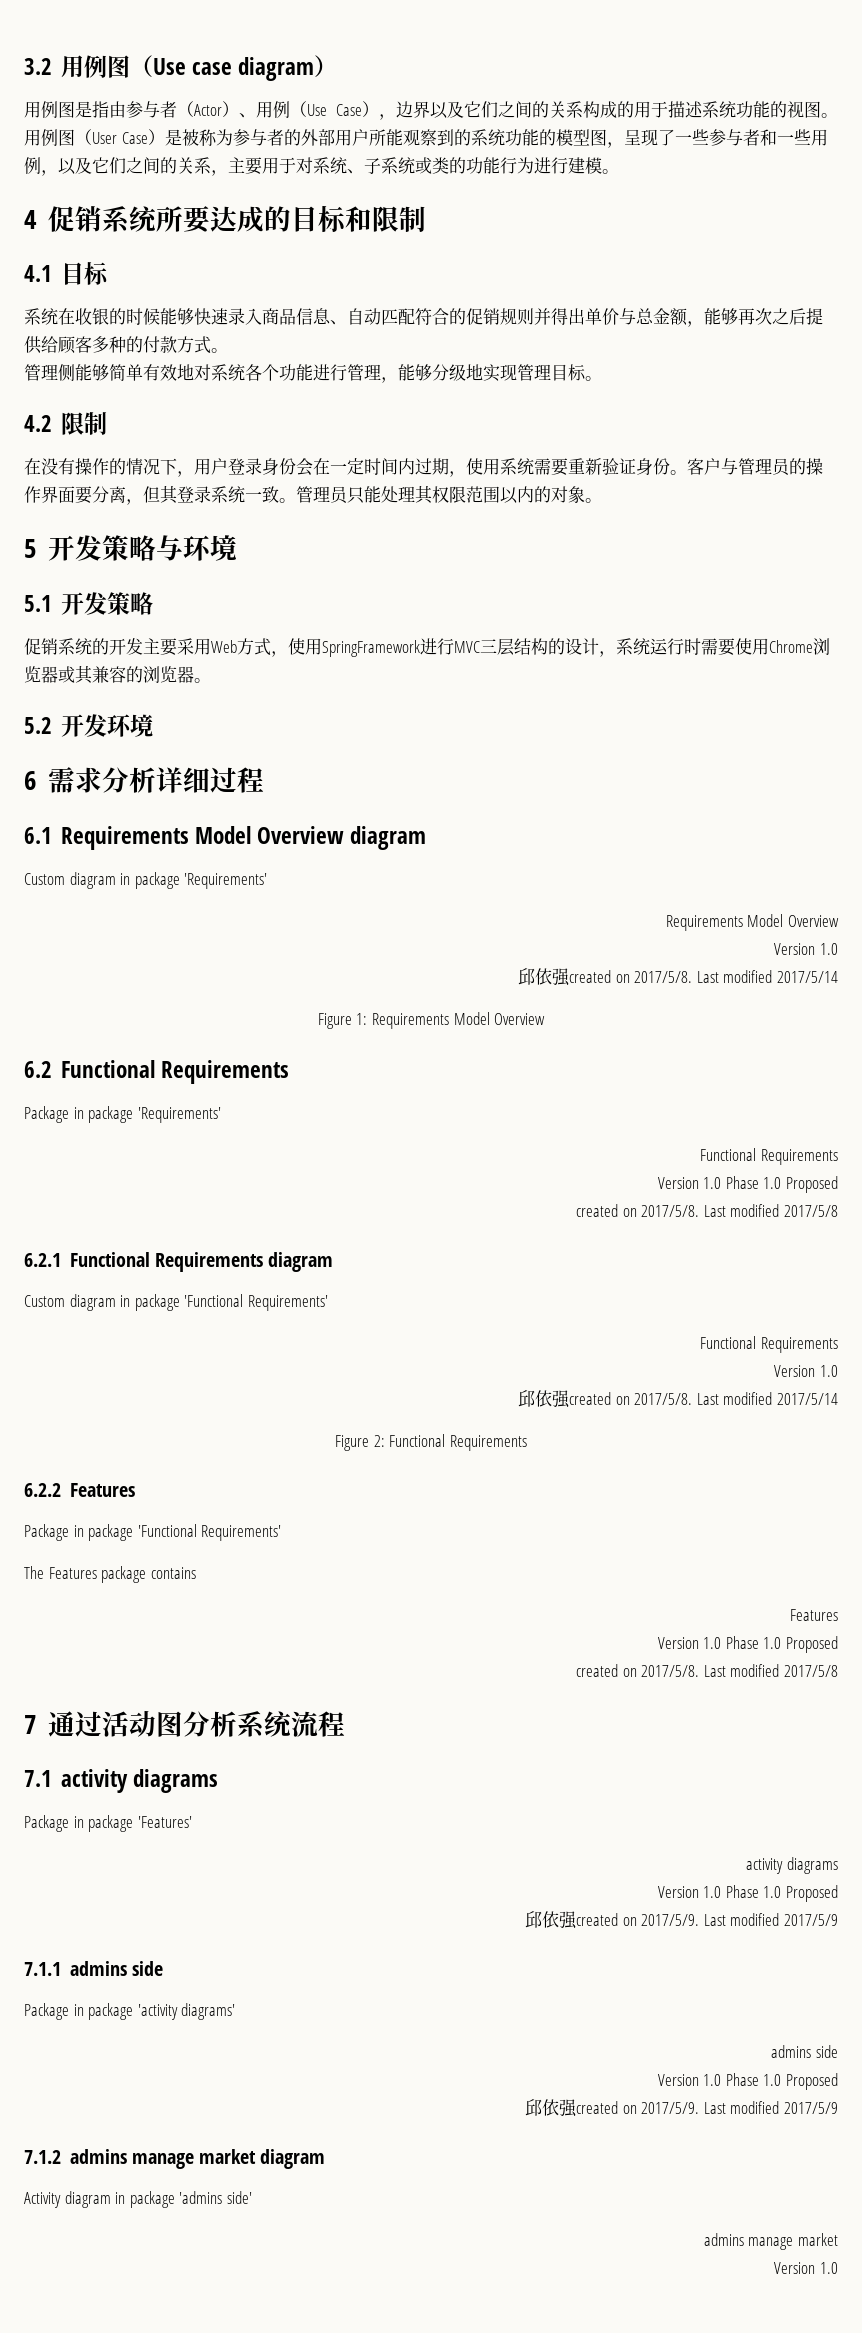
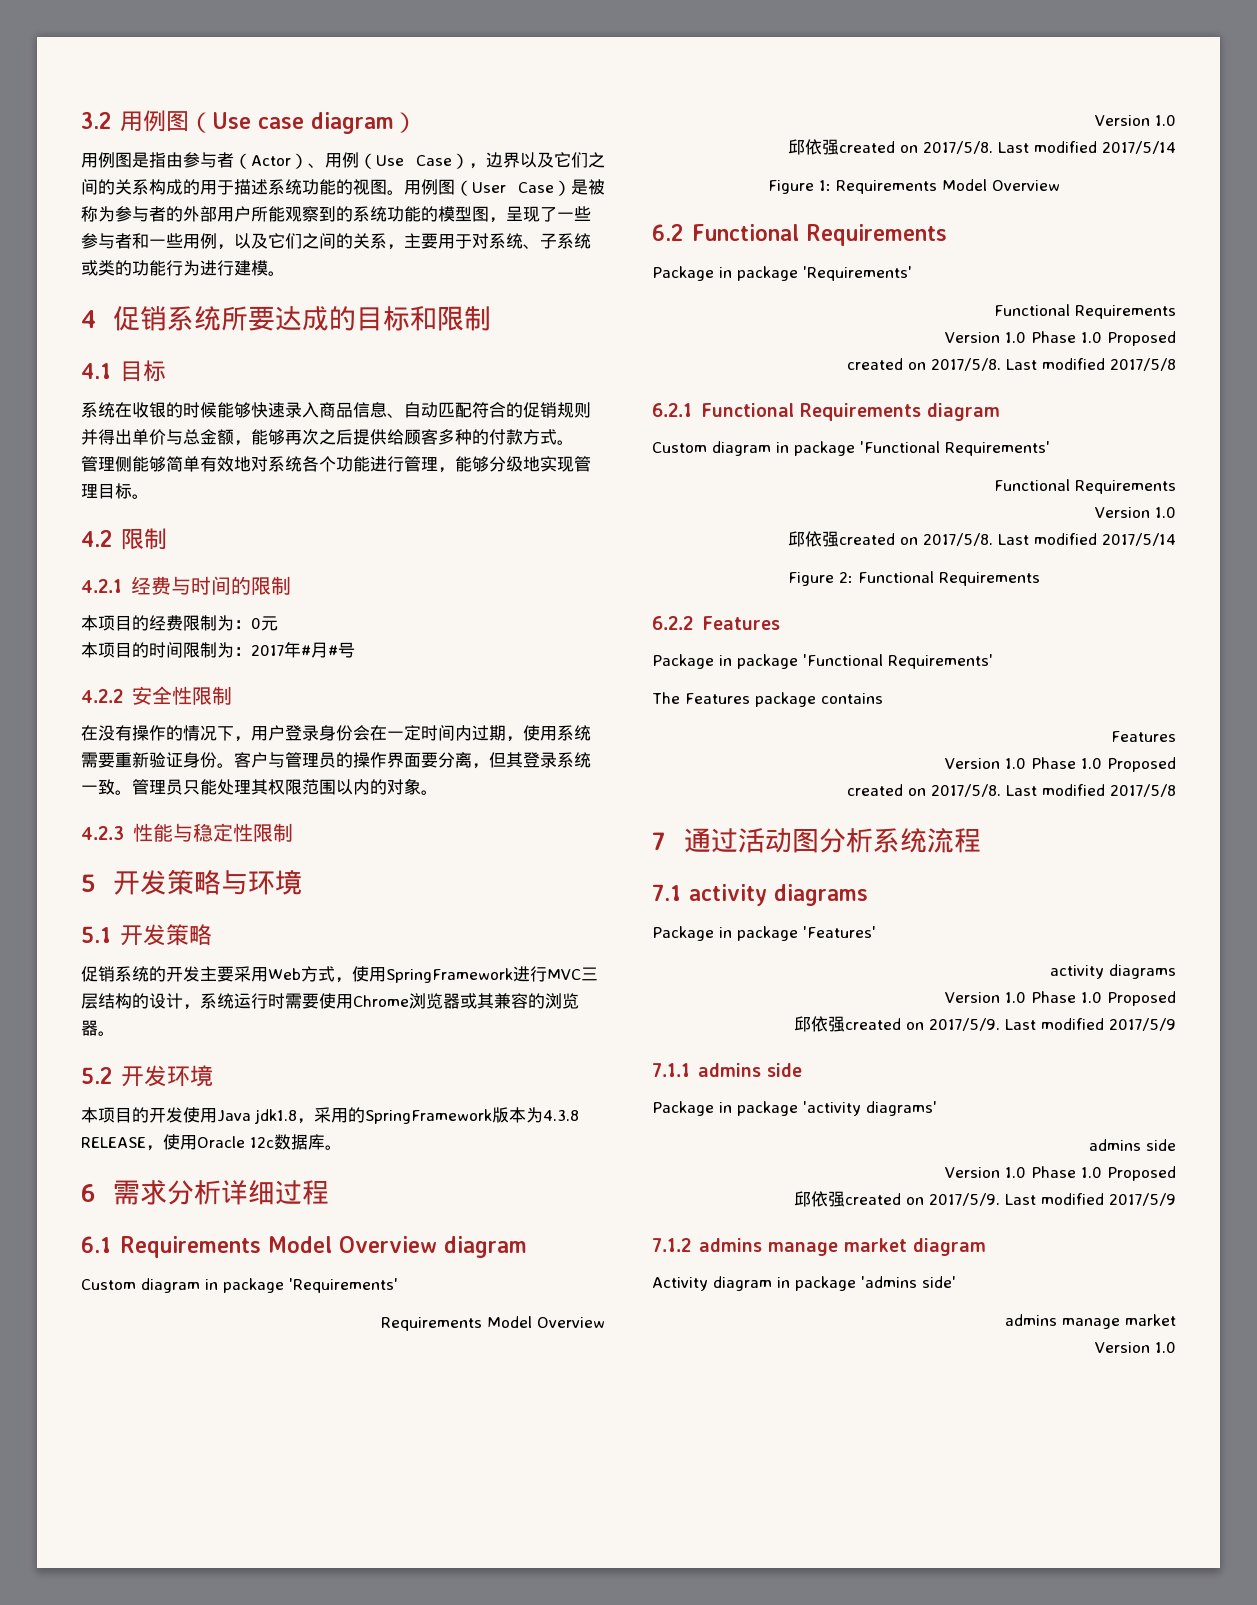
(107, 423) none -> [81,576,291,595] [81,615,278,631] [81,641,355,658] [81,686,232,705] // 4.2.1经费与时间的限制 // 本项目的经费限制为：0元 // 本项目的时间限制为：2017年#月#号 // 4.2.2安全性限制
(602, 500) none -> [81,823,293,842] // 4.2.3性能与稳定性限制
(153, 725) none -> [81,1107,579,1124] [81,1134,342,1151] // 本项目的开发使用Java jdk1.8，采用的SpringFramework版本为4.3.8 RELEASE，使用Oracle 12c数据库。

